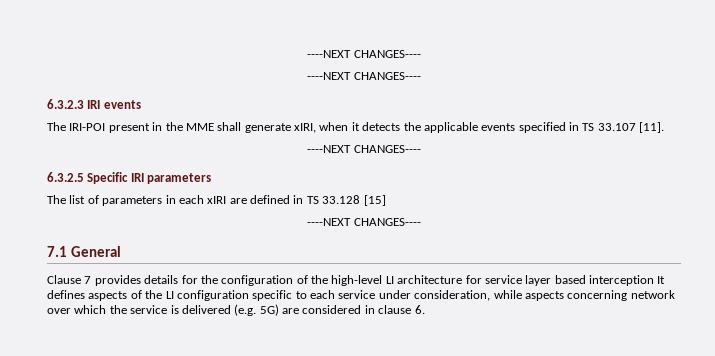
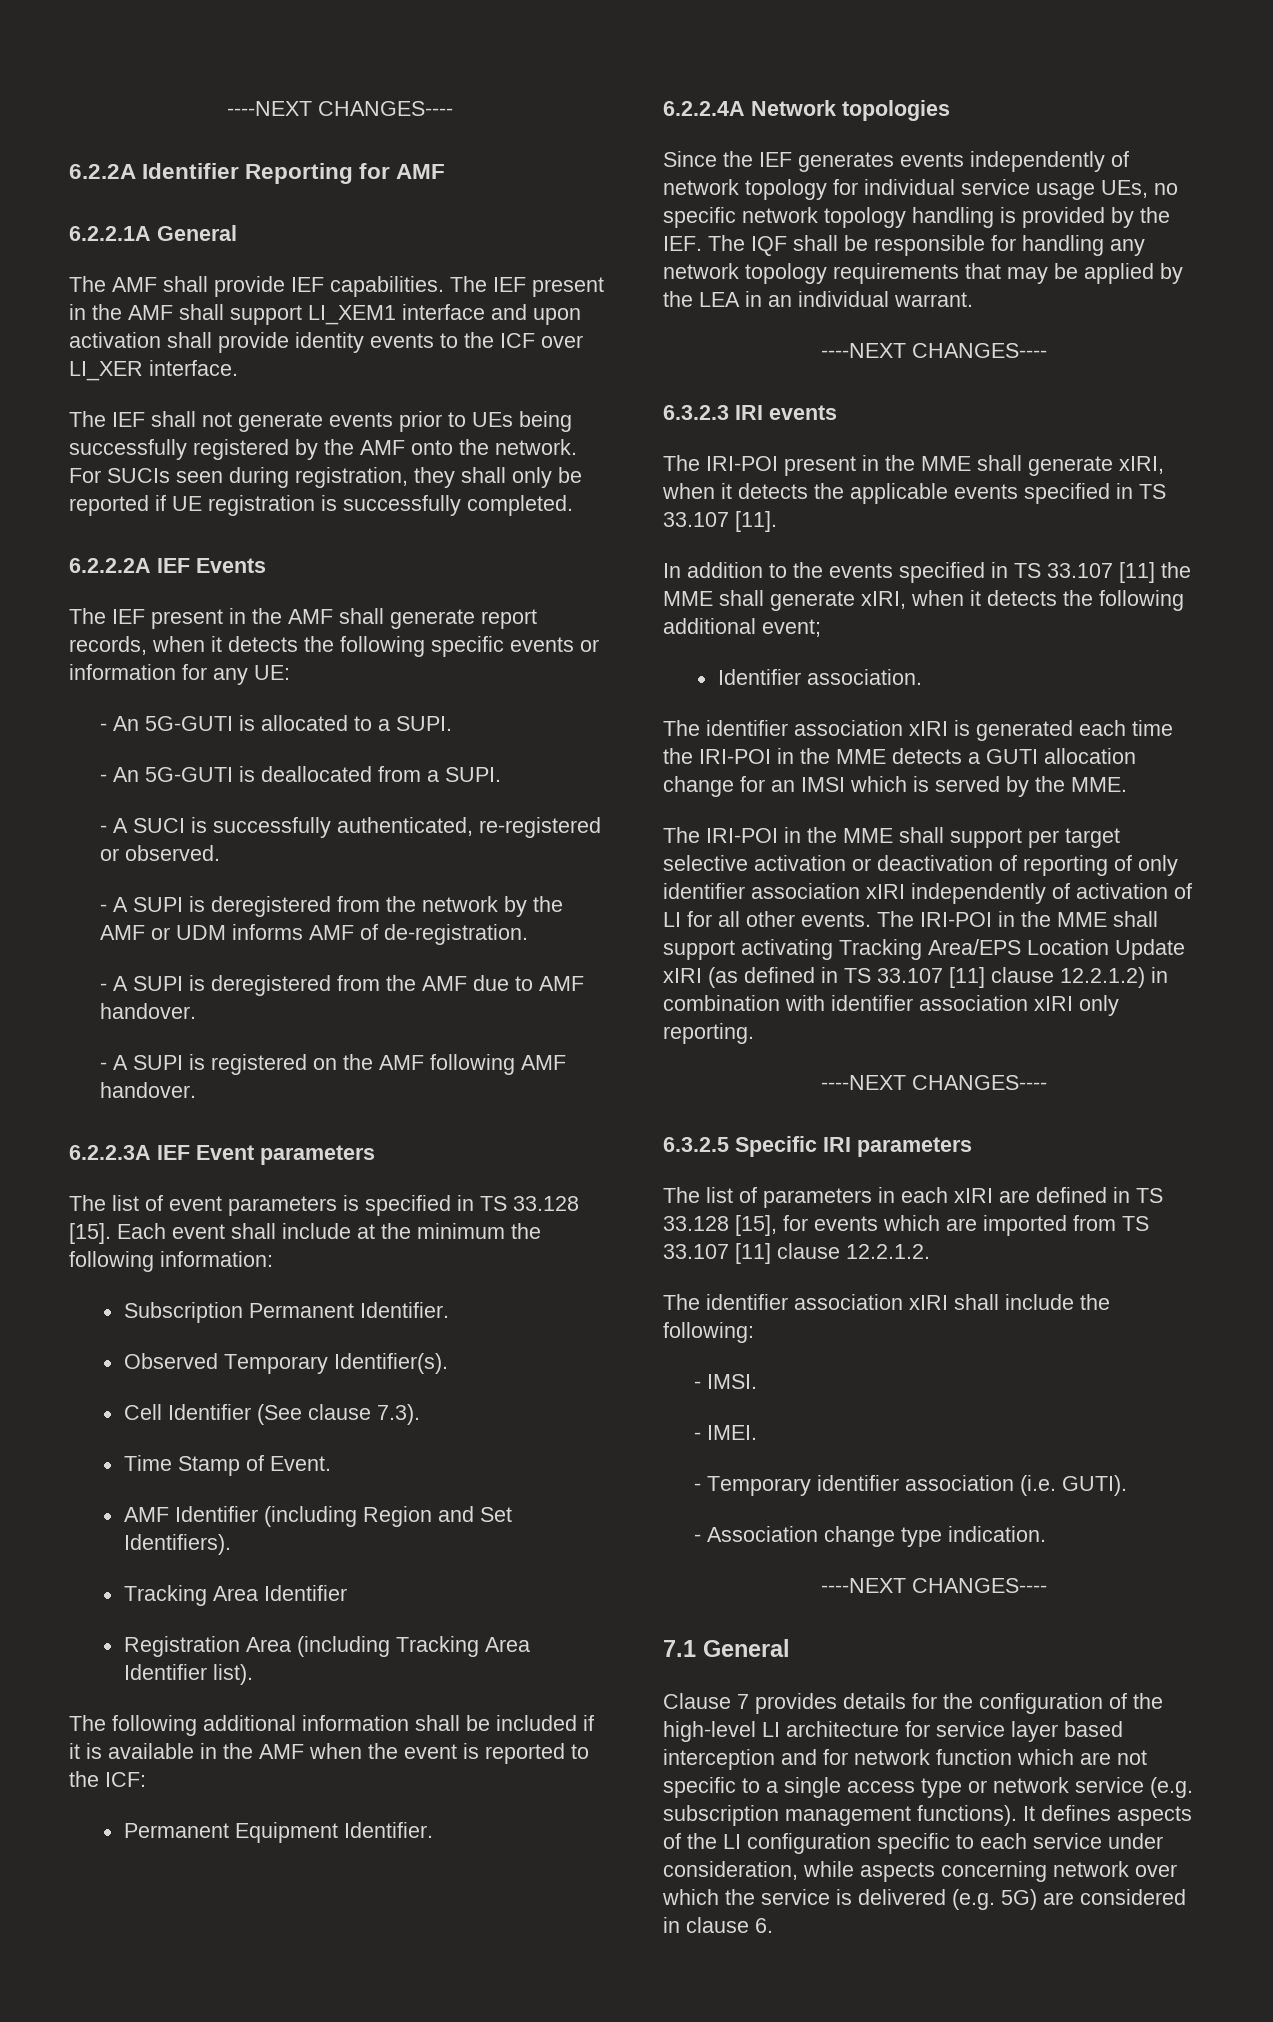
[307,50,421,58] ----NEXT CHANGES---- -> [226,101,453,116] [69,163,446,184] [69,225,237,241] [69,276,604,297] [69,304,581,325] [69,332,583,353] [69,360,238,381] [69,411,572,432] [69,439,577,460] [69,467,582,488] [69,495,573,516] [69,558,266,573] [69,608,537,629] [69,636,599,657] [69,664,290,685] [99,715,452,731] [99,766,501,782] [99,817,601,838] [99,845,220,861] [99,896,563,917] [99,924,528,945] [99,975,584,996] [99,1003,196,1019] [99,1054,566,1075] [99,1082,196,1098] [69,1145,375,1165] [69,1195,579,1216] [69,1223,541,1244] [69,1251,273,1272] [123,1302,449,1323] [123,1353,448,1374] [123,1404,420,1425] [123,1455,331,1476] [123,1506,512,1527] [123,1534,231,1555] [123,1585,347,1606] [123,1636,530,1657] [123,1664,253,1685] [69,1715,594,1736] [69,1743,589,1764] [69,1771,146,1787] [123,1822,433,1843] [663,100,950,121] [663,151,1129,172] [663,179,1178,200] [663,207,1170,228] [663,235,1145,256] [663,263,1183,284] [663,291,973,307] ----NEXT CHANGES---- // 6.2.2A Identifier Reporting for AMF // 6.2.2.1A General // The AMF shall provide IEF capabilities. The IEF present in the AMF shall support LI_XEM1 interface and upon activation shall provide identity events to the ICF over LI_XER interface. // The IEF shall not generate events prior to UEs being successfully registered by the AMF onto the network. For SUCIs seen during registration, they shall only be reported if UE registration is successfully completed. // 6.2.2.2A IEF Events // The IEF present in the AMF shall generate report records, when it detects the following specific events or information for any UE: // - An 5G-GUTI is allocated to a SUPI. // - An 5G-GUTI is deallocated from a SUPI. // - A SUCI is successfully authenticated, re-registered or observed. // - A SUPI is deregistered from the network by the AMF or UDM informs AMF of de-registration. // - A SUPI is deregistered from the AMF due to AMF handover. // - A SUPI is registered on the AMF following AMF handover. // 6.2.2.3A IEF Event parameters // The list of event parameters is specified in TS 33.128 [15]. Each event shall include at the minimum the following information: // Subscription Permanent Identifier. // Observed Temporary Identifier(s). // Cell Identifier (See clause 7.3). // Time Stamp of Event. // AMF Identifier (including Region and Set Identifiers). // Tracking Area Identifier // Registration Area (including Tracking Area Identifier list). // The following additional information shall be included if it is available in the AMF when the event is reported to the ICF: // Permanent Equipment Identifier. // 6.2.2.4A Network topologies // Since the IEF generates events independently of network topology for individual service usage UEs, no specific network topology handling is provided by the IEF. The IQF shall be responsible for handling any network topology requirements that may be applied by the LEA in an individual warrant.
(665, 127) none -> [663,562,1191,583] [663,590,1184,611] [663,618,821,637] [717,669,922,685] [663,720,1173,741] [663,748,1136,764] [663,776,1127,797] [663,827,1120,848] [663,855,1178,876] [663,883,1192,904] [663,911,1158,927] [663,939,1185,960] [663,967,1168,988] [663,995,1119,1016] [663,1023,754,1044] // In addition to the events specified in TS 33.107 [11] the MME shall generate xIRI, when it detects the following additional event; // Identifier association. // The identifier association xIRI is generated each time the IRI-POI in the MME detects a GUTI allocation change for an IMSI which is served by the MME. // The IRI-POI in the MME shall support per target selective activation or deactivation of reporting of only identifier association xIRI independently of activation of LI for all other events. The IRI-POI in the MME shall support activating Tracking Area/EPS Location Update xIRI (as defined in TS 33.107 [11] clause 12.2.1.2) in combination with identifier association xIRI only reporting.
[363,195,386,206] [15] -> [735,1215,1149,1236] [663,1243,930,1264] [663,1294,1110,1310] [663,1322,754,1343] [693,1374,757,1389] [693,1425,757,1440] [693,1475,1127,1496] [693,1526,1046,1547] [15], for events which are imported from TS 33.107 [11] clause 12.2.1.2. // The identifier association xIRI shall include the following: // - IMSI. // - IMEI. // - Temporary identifier association (i.e. GUTI). // - Association change type indication.
(654, 280) none -> [781,1749,1147,1765] [663,1777,1193,1798] [663,1805,1017,1826] and for network function which are not specific to a single access type or network service (e.g. subscription management functions).

